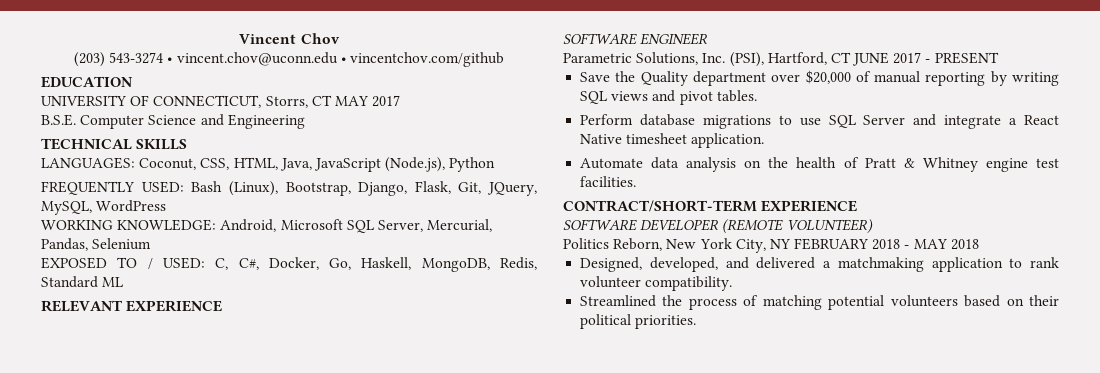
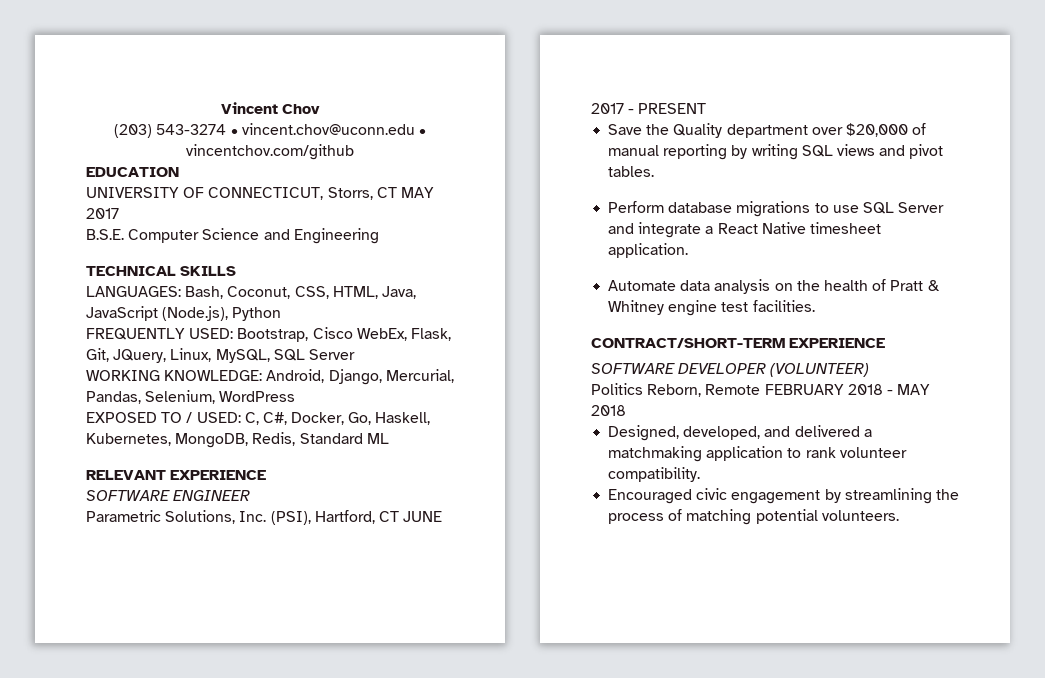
(135, 163) none -> [185,286,224,299] Bash,
[191,181,537,196] [41,200,167,215] [41,219,493,233] [41,238,152,251] Bash (Linux), Bootstrap, Django, Flask, Git, JQuery, MySQL, WordPress // WORKING KNOWLEDGE: Android, Microsoft SQL Server, Mercurial, Pandas, Selenium -> [237,327,451,342] [86,348,355,363] [86,369,454,385] [86,390,296,404] Bootstrap, Cisco WebEx, Flask, Git, JQuery, Linux, MySQL, SQL Server // WORKING KNOWLEDGE: Android, Django, Mercurial, Pandas, Selenium, WordPress
(412, 263) none -> [86,433,171,446] Kubernetes,
[722,219,873,234] (REMOTE VOLUNTEER) -> [770,363,870,377] (VOLUNTEER)
[666,238,790,253] New York City, NY -> [705,384,761,395] Remote
[580,295,657,307] Streamlined -> [608,488,932,504] Encouraged civic engagement by streamlining
[890,295,1059,307] [580,314,697,329] volunteers based on their political priorities. -> [821,510,899,521] volunteers.

